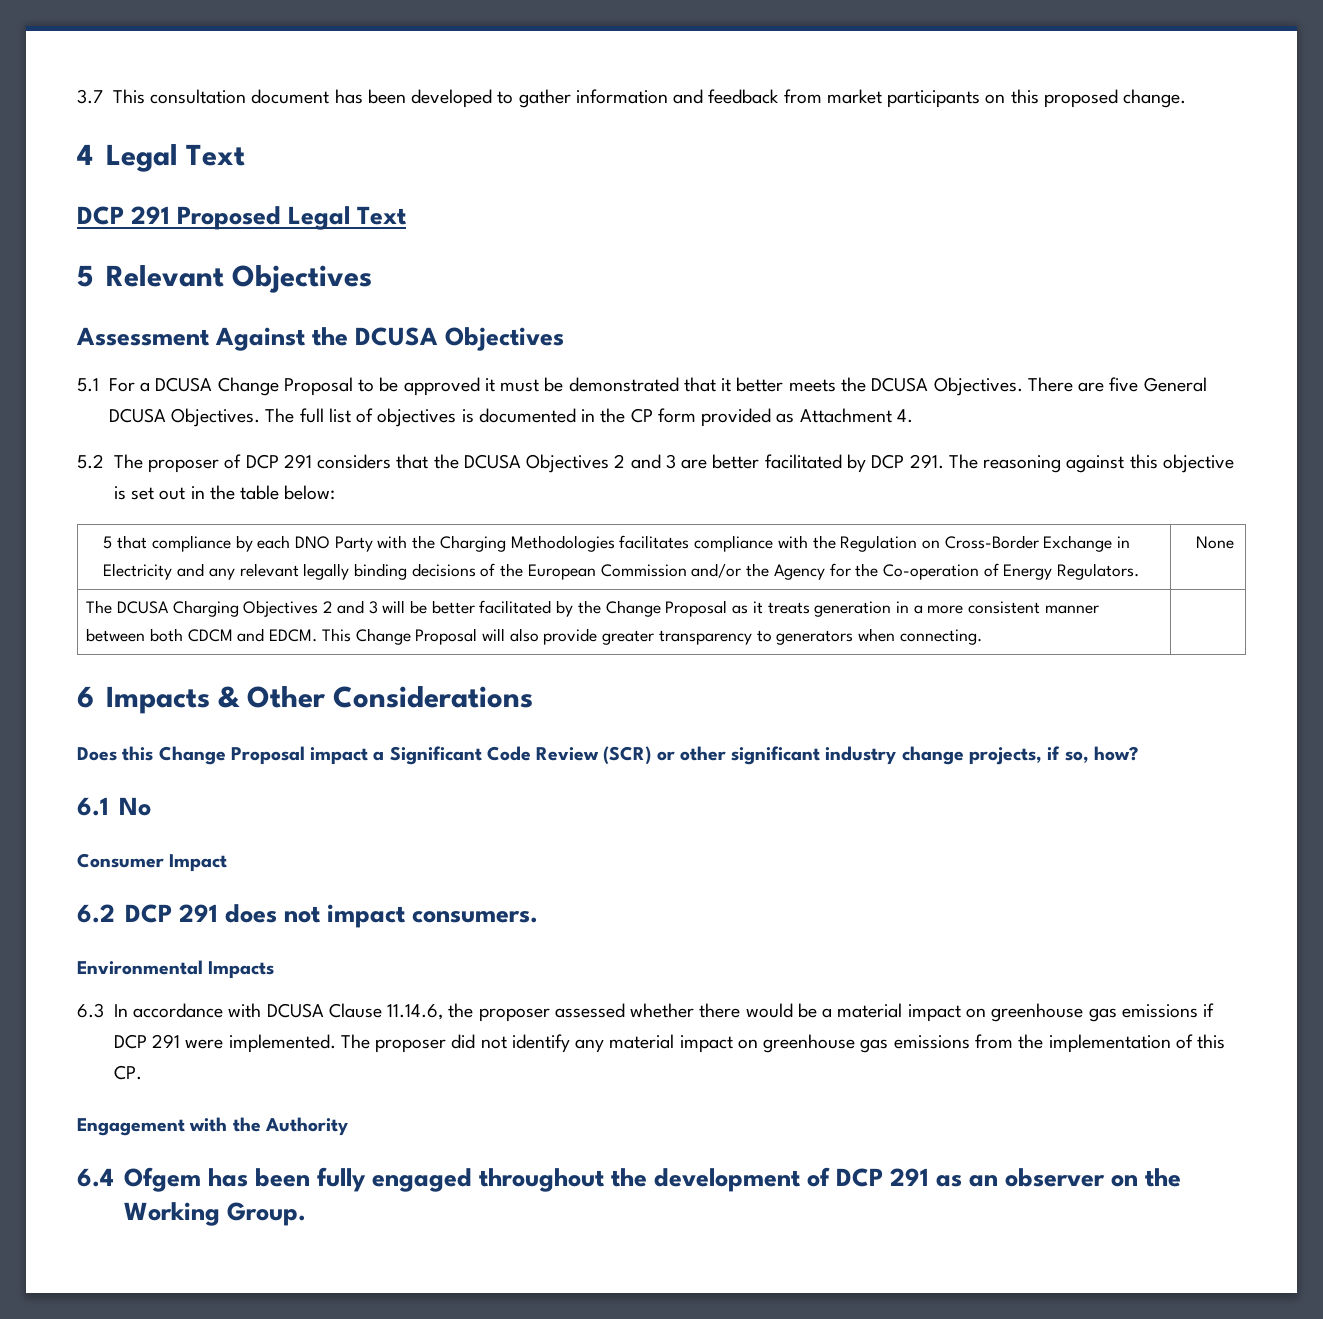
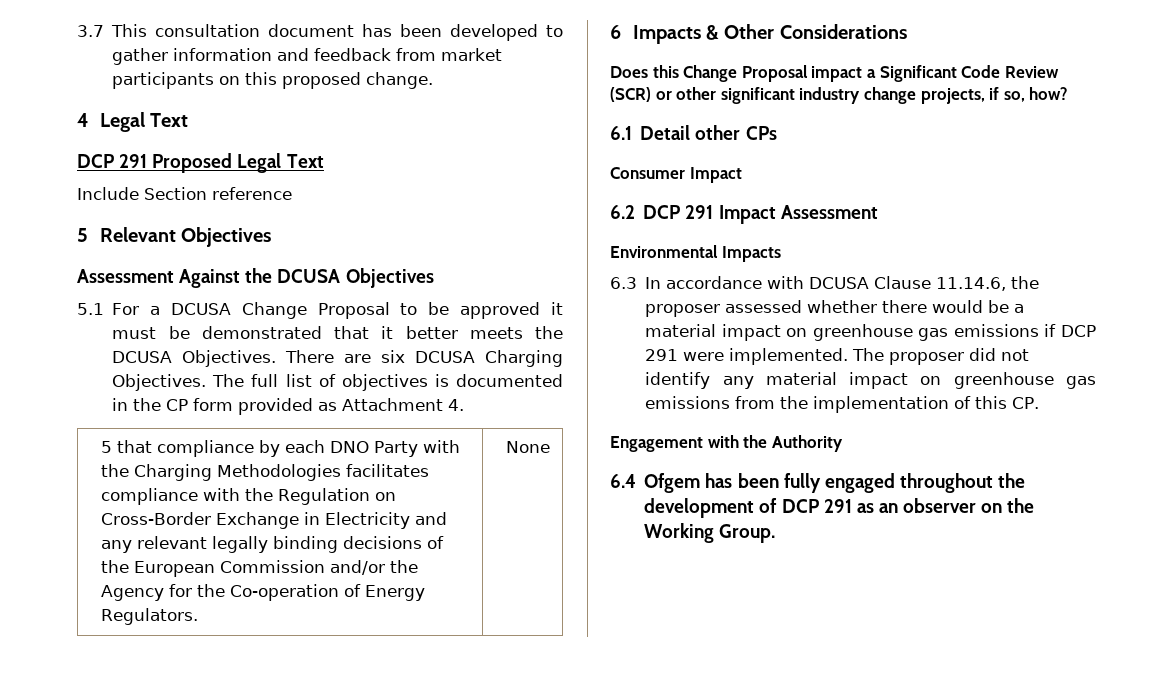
(408, 215) none -> [77,187,292,200] // Include Section reference
[1109,377,1207,392] [108,408,166,423] five General DCUSA -> [381,350,563,367] six DCUSA Charging
[77,454,1234,473] [113,485,336,500] // 5.2 The proposer of DCP 291 considers that the DCUSA Objectives 2 and 3 are better facilitated by DCP 291. The reasoning against this objective is set out in the table below: -> (465, 405) none
[86,600,1099,617] [86,628,982,645] // The DCUSA Charging Objectives 2 and 3 will be better facilitated by the Change Proposal as it treats generation in a more consistent manner between both CDCM and EDCM. This Change Proposal will also provide greater transparency to generators when connecting. | -> (551, 447) none
[118,797,151,816] No -> [640,125,777,140] Detail other CPs
[224,904,538,928] does not impact consumers. -> [718,205,878,224] Impact Assessment

